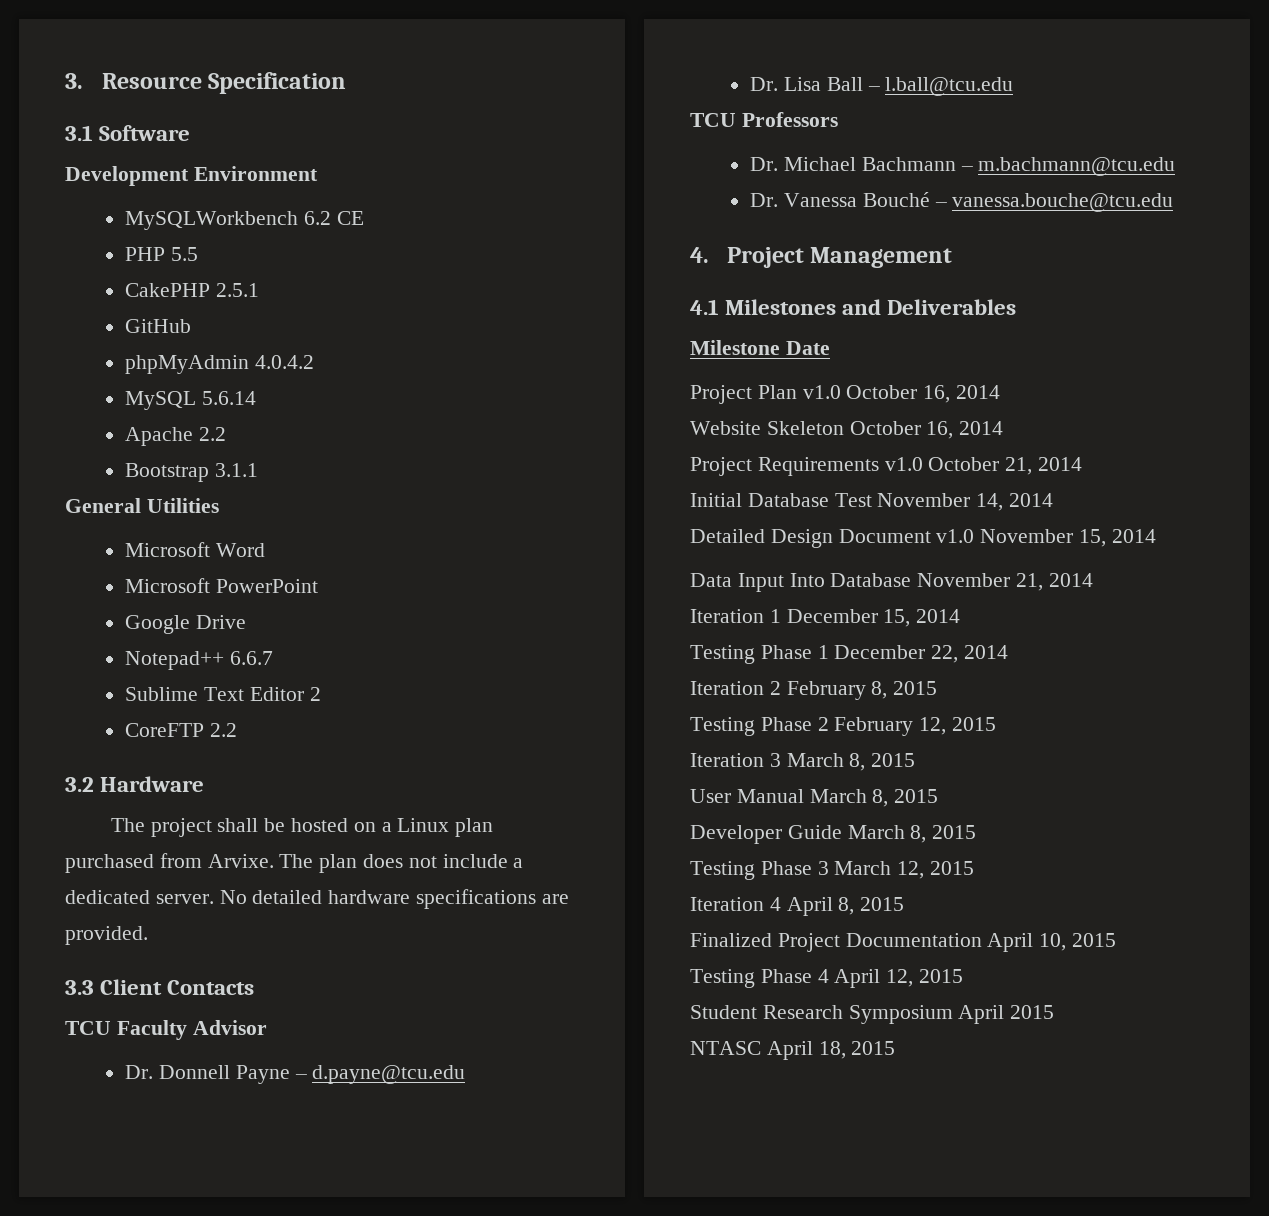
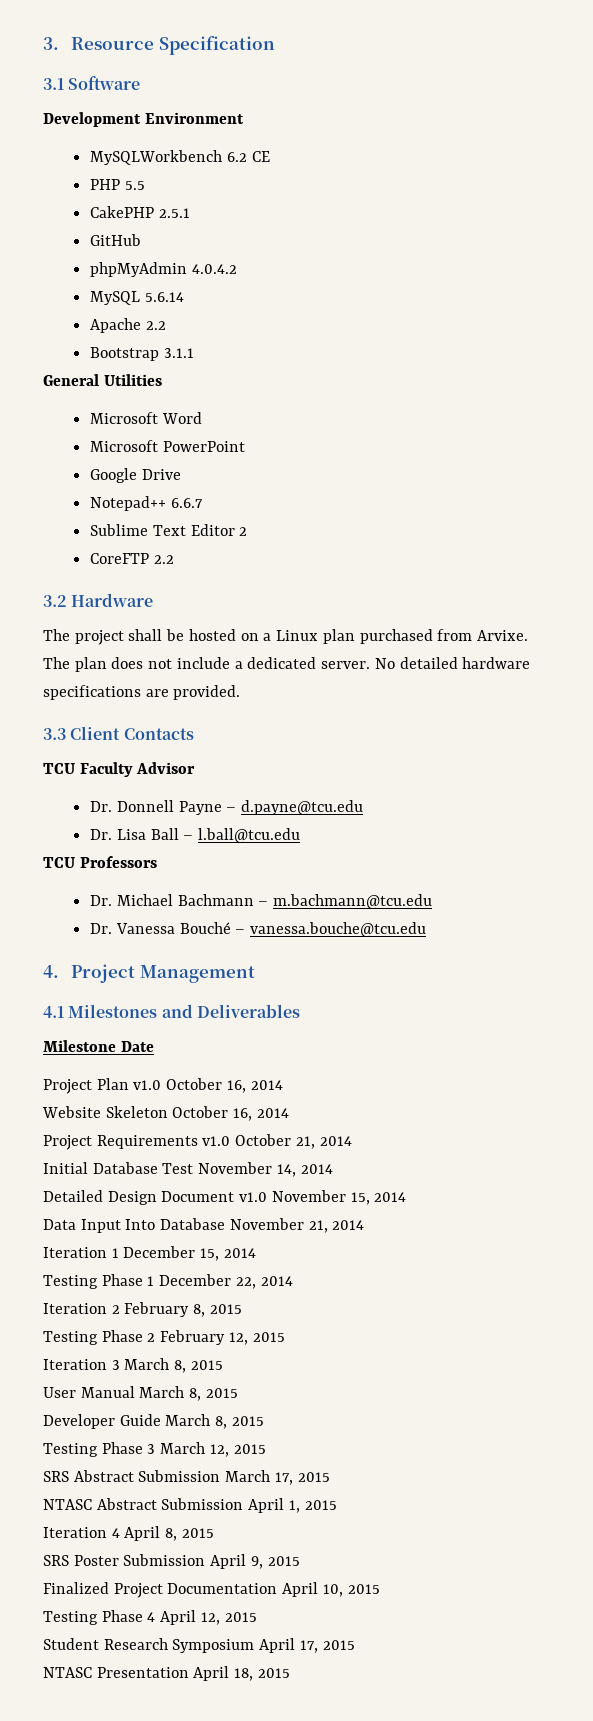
(975, 868) none -> [43,1470,330,1485] [43,1498,337,1513] // SRS Abstract Submission March 17, 2015 // NTASC Abstract Submission April 1, 2015
(905, 904) none -> [43,1554,300,1569] // SRS Poster Submission April 9, 2015
[1010,1005,1055,1019] [690,1041,761,1055] 2015 // NTASC -> [299,1640,355,1653] [43,1667,189,1678] 17, 2015 // NTASC Presentation

